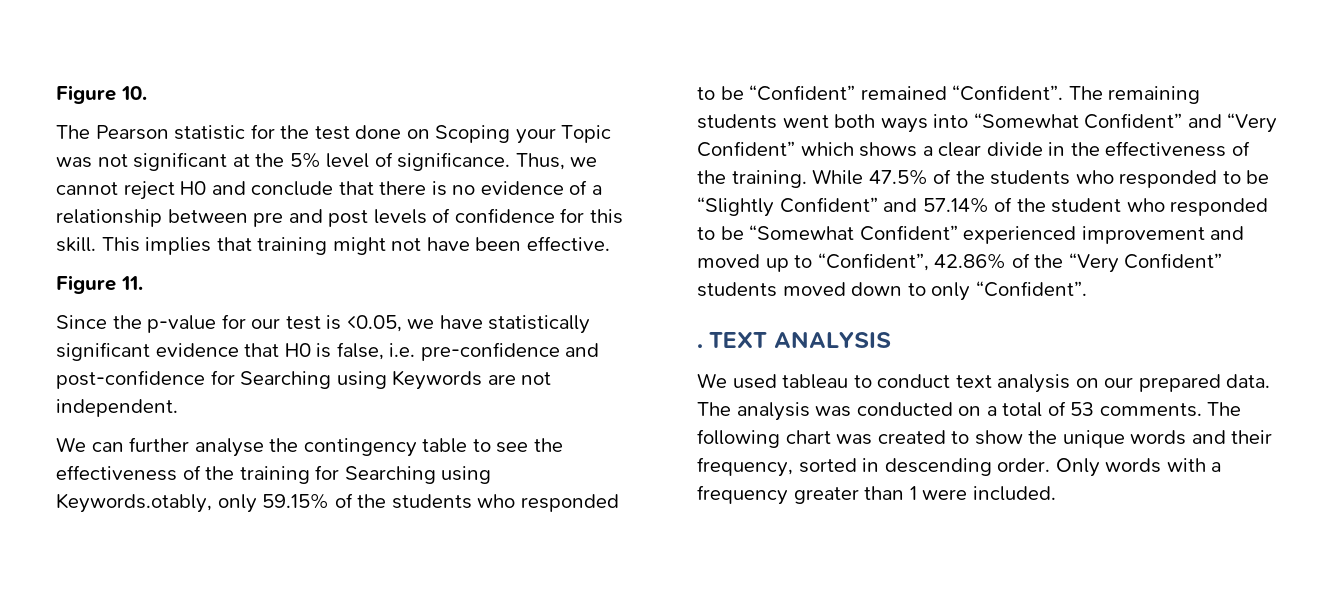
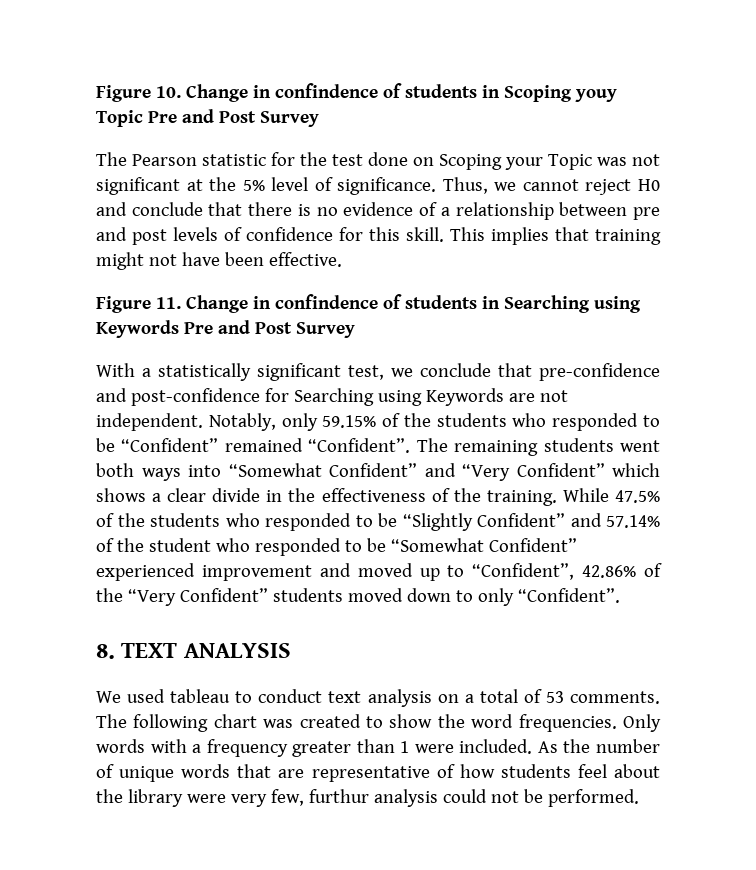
(147, 93) none -> [185,83,617,102] [96,109,319,127] Change in confindence of students in Scoping youy Topic Pre and Post Survey
[56,314,591,334] [56,342,416,361] // Since the p-value for our test is <0.05, we have statistically significant evidence that H0 is false, i.e. -> [185,294,641,313] [96,320,355,338] [96,363,532,381] Change in confindence of students in Searching using Keywords Pre and Post Survey // With a statistically significant test, we conclude that
[56,437,563,457] [56,465,492,484] [56,493,212,513] // We can further analyse the contingency table to see the effectiveness of the training for Searching using Keywords.otably, -> [208,413,276,431] Notably,
[697,344,703,348] . -> [96,644,115,659] 8.
[1104,374,1271,392] [697,402,982,421] our prepared data. The analysis was conducted on -> (459, 698) none
[1062,430,1273,448] [697,457,1051,477] unique words and their frequency, sorted in descending order. -> [471,714,617,732] word frequencies.
(1056, 493) none -> [537,739,660,753] [96,764,661,782] [96,789,639,807] As the number of unique words that are representative of how students feel about the library were very few, furthur analysis could not be performed.

